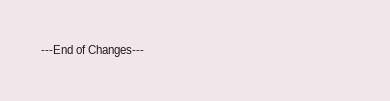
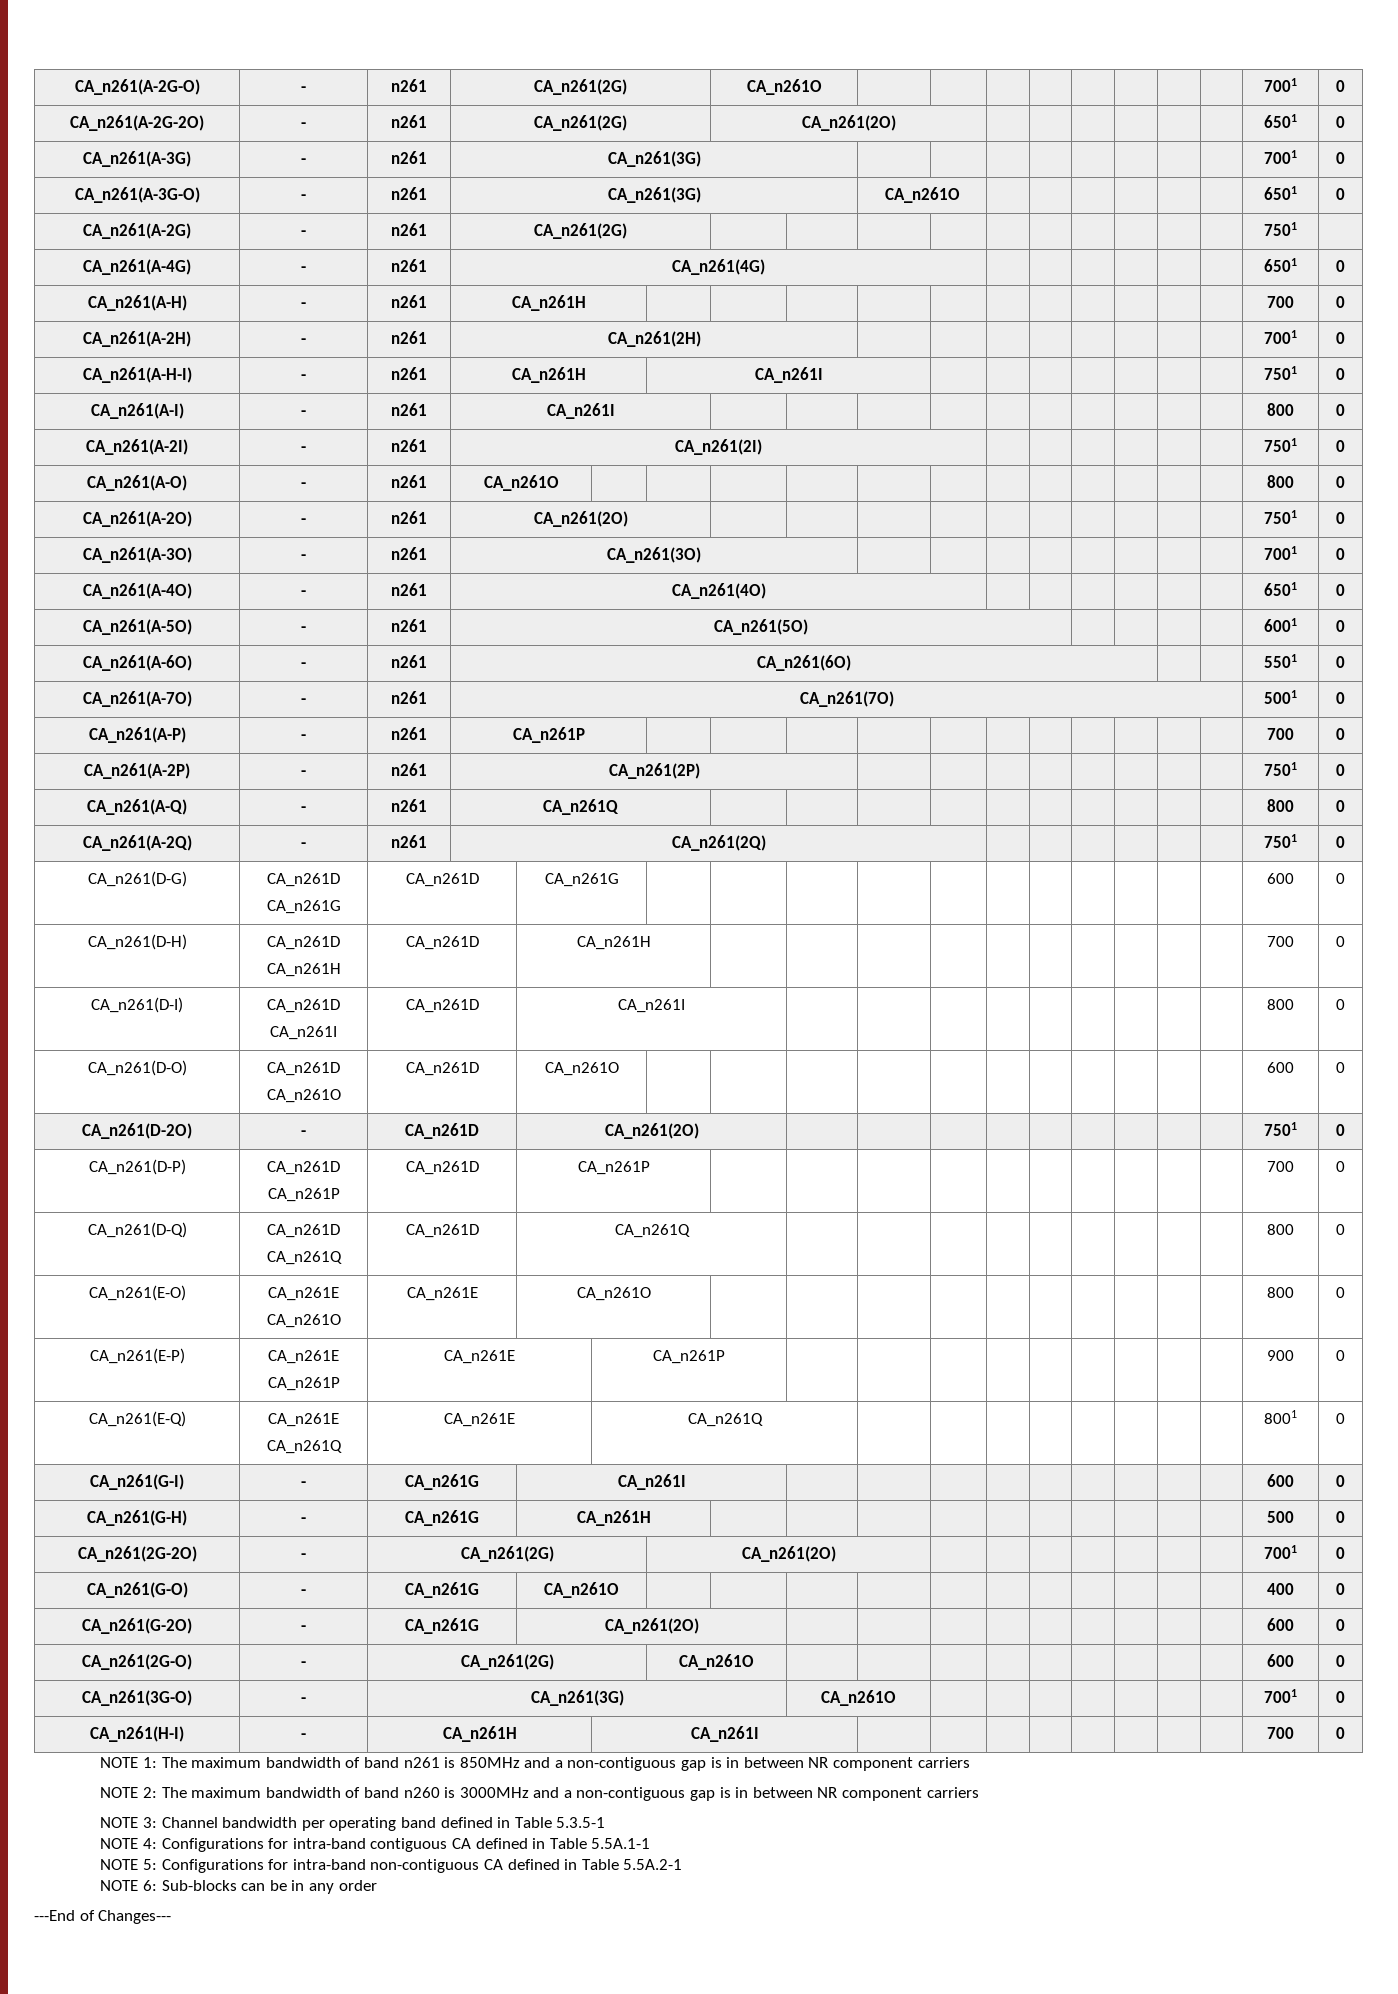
(41, 49) none -> [74,79,200,95] [301,86,306,92] [391,79,427,92] [534,79,627,95] [746,79,822,95] [1264,78,1297,92] [1336,80,1345,92] [70,115,204,131] [301,122,306,128] [391,115,427,128] [534,115,627,131] [801,115,896,131] [1264,114,1297,128] [1336,116,1345,128] [83,151,191,167] [301,158,306,164] [391,151,427,164] [607,151,701,167] [1264,150,1297,164] [1336,152,1345,164] [74,187,200,203] [301,194,306,200] [391,187,427,200] [607,187,701,203] [884,187,960,203] [1264,186,1297,200] [1336,188,1345,200] [83,223,191,239] [301,230,306,236] [391,223,427,236] [534,223,627,239] [1264,222,1297,236] [83,259,191,275] [301,266,306,272] [391,259,427,272] [672,259,765,275] [1264,258,1297,272] [1336,260,1345,272] [87,295,187,311] [301,302,306,308] [391,295,427,308] [511,295,586,311] [1267,296,1294,308] [1336,296,1345,308] [83,331,191,347] [301,338,306,344] [391,331,427,344] [607,331,701,347] [1264,330,1297,344] [1336,332,1345,344] [82,367,192,383] [301,374,306,380] [391,367,427,380] [511,367,586,383] [754,367,823,383] [1264,366,1297,380] [1336,368,1345,380] [90,403,184,419] [301,410,306,416] [391,403,427,416] [546,403,615,419] [1267,403,1294,416] [1336,404,1345,416] [86,439,188,455] [301,446,306,452] [391,439,427,452] [675,439,762,455] [1264,438,1297,452] [1336,440,1345,452] [87,475,187,491] [301,482,306,488] [391,475,427,488] [483,475,559,491] [1267,475,1294,488] [1336,476,1345,488] [82,511,192,527] [301,518,306,524] [391,511,427,524] [533,511,628,527] [1264,510,1297,524] [1336,512,1345,524] [82,547,192,563] [301,554,306,560] [391,547,427,560] [607,547,701,563] [1264,546,1297,560] [1336,548,1345,560] [82,583,192,599] [301,590,306,596] [391,583,427,596] [671,583,766,599] [1264,582,1297,596] [1336,584,1345,596] [82,619,192,635] [301,626,306,632] [391,619,427,632] [714,619,808,635] [1264,618,1297,632] [1336,620,1345,632] [82,655,192,671] [301,662,306,668] [391,655,427,668] [757,655,851,671] [1264,654,1297,668] [1336,656,1345,668] [82,691,192,707] [301,698,306,704] [391,691,427,704] [799,691,894,707] [1264,690,1297,704] [1336,692,1345,704] [88,727,186,743] [301,734,306,740] [391,727,427,740] [512,727,585,743] [1267,728,1294,740] [1336,728,1345,740] [84,763,190,779] [301,770,306,776] [391,763,427,776] [608,763,700,779] [1264,762,1297,776] [1336,764,1345,776] [87,799,187,815] [301,806,306,812] [391,799,427,812] [543,799,619,815] [1267,799,1294,812] [1336,800,1345,812] [82,835,192,851] [301,842,306,848] [391,835,427,848] [671,835,766,851] [1264,834,1297,848] [1336,836,1345,848] [87,871,187,887] [267,873,340,887] [266,900,341,914] [405,873,479,887] [544,873,619,887] [1267,873,1294,884] [1336,873,1345,884] [87,934,187,950] [267,936,340,950] [266,963,341,977] [405,936,479,950] [576,936,651,950] [1267,936,1294,947] [1336,936,1345,947] [91,997,183,1013] [267,999,340,1013] [270,1026,337,1040] [405,999,479,1013] [618,999,685,1013] [1267,999,1294,1010] [1336,999,1345,1010] [87,1060,187,1076] [267,1062,340,1076] [266,1089,341,1103] [405,1062,479,1076] [544,1062,619,1076] [1267,1062,1294,1073] [1336,1062,1345,1073] [82,1123,192,1139] [301,1130,306,1136] [405,1123,479,1139] [604,1123,699,1139] [1264,1122,1297,1136] [1336,1124,1345,1136] [88,1159,186,1175] [267,1161,340,1175] [267,1188,340,1202] [405,1161,479,1175] [577,1161,650,1175] [1267,1161,1294,1172] [1336,1161,1345,1172] [87,1222,187,1238] [267,1224,340,1238] [266,1251,342,1265] [405,1224,479,1238] [614,1224,690,1238] [1267,1224,1294,1235] [1336,1224,1345,1235] [88,1285,186,1301] [268,1287,339,1301] [266,1314,341,1328] [406,1287,478,1301] [576,1287,651,1301] [1267,1287,1294,1298] [1336,1287,1345,1298] [89,1348,185,1364] [268,1350,339,1364] [267,1377,340,1391] [444,1350,515,1364] [653,1350,725,1364] [1267,1350,1294,1361] [1336,1350,1345,1361] [88,1411,186,1427] [268,1413,339,1427] [266,1440,342,1454] [444,1413,515,1427] [687,1413,763,1427] [1264,1410,1297,1424] [1336,1413,1345,1424] [90,1474,184,1490] [301,1481,306,1487] [405,1474,479,1490] [617,1474,686,1490] [1267,1474,1294,1487] [1336,1475,1345,1487] [87,1510,187,1526] [301,1517,306,1523] [405,1510,479,1526] [576,1510,651,1526] [1267,1511,1294,1523] [1336,1511,1345,1523] [77,1546,197,1562] [301,1553,306,1559] [460,1546,554,1562] [741,1546,836,1562] [1264,1545,1297,1559] [1336,1547,1345,1559] [86,1582,188,1598] [301,1589,306,1595] [405,1582,479,1598] [544,1582,619,1598] [1267,1583,1294,1595] [1336,1583,1345,1595] [82,1618,192,1634] [301,1625,306,1631] [405,1618,479,1634] [604,1618,699,1634] [1267,1618,1294,1631] [1336,1619,1345,1631] [82,1654,192,1670] [301,1661,306,1667] [460,1654,554,1670] [679,1654,754,1670] [1267,1654,1294,1667] [1336,1655,1345,1667] [82,1690,192,1706] [301,1697,306,1703] [530,1690,624,1706] [821,1690,896,1706] [1264,1689,1297,1703] [1336,1691,1345,1703] [90,1726,184,1742] [301,1733,306,1739] [442,1726,517,1742] [690,1726,759,1742] [1267,1727,1294,1739] [1336,1727,1345,1739] [100,1757,970,1771] [100,1787,979,1801] [100,1817,606,1831] [100,1838,651,1852] [100,1859,683,1873] [100,1880,377,1894] CA_n261(A-2G-O) | - | n261 | CA_n261(2G) | CA_n261O | | | | | | | | | 7001 | 0 // CA_n261(A-2G-2O) | - | n261 | CA_n261(2G) | CA_n261(2O) | | | | | | | 6501 | 0 // CA_n261(A-3G) | - | n261 | CA_n261(3G) | | | | | | | | | 7001 | 0 // CA_n261(A-3G-O) | - | n261 | CA_n261(3G) | CA_n261O | | | | | | | 6501 | 0 // CA_n261(A-2G) | - | n261 | CA_n261(2G) | | | | | | | | | | | 7501 | // CA_n261(A-4G) | - | n261 | CA_n261(4G) | | | | | | | 6501 | 0 // CA_n261(A-H) | - | n261 | CA_n261H | | | | | | | | | | | | 700 | 0 // CA_n261(A-2H) | - | n261 | CA_n261(2H) | | | | | | | | | 7001 | 0 // CA_n261(A-H-I) | - | n261 | CA_n261H | CA_n261I | | | | | | | | 7501 | 0 // CA_n261(A-I) | - | n261 | CA_n261I | | | | | | | | | | | 800 | 0 // CA_n261(A-2I) | - | n261 | CA_n261(2I) | | | | | | | 7501 | 0 // CA_n261(A-O) | - | n261 | CA_n261O | | | | | | | | | | | | | 800 | 0 // CA_n261(A-2O) | - | n261 | CA_n261(2O) | | | | | | | | | | | 7501 | 0 // CA_n261(A-3O) | - | n261 | CA_n261(3O) | | | | | | | | | 7001 | 0 // CA_n261(A-4O) | - | n261 | CA_n261(4O) | | | | | | | 6501 | 0 // CA_n261(A-5O) | - | n261 | CA_n261(5O) | | | | | 6001 | 0 // CA_n261(A-6O) | - | n261 | CA_n261(6O) | | | 5501 | 0 // CA_n261(A-7O) | - | n261 | CA_n261(7O) | 5001 | 0 // CA_n261(A-P) | - | n261 | CA_n261P | | | | | | | | | | | | 700 | 0 // CA_n261(A-2P) | - | n261 | CA_n261(2P) | | | | | | | | | 7501 | 0 // CA_n261(A-Q) | - | n261 | CA_n261Q | | | | | | | | | | | 800 | 0 // CA_n261(A-2Q) | - | n261 | CA_n261(2Q) | | | | | | | 7501 | 0 // CA_n261(D-G) | CA_n261D // CA_n261G | CA_n261D | CA_n261G | | | | | | | | | | | | 600 | 0 // CA_n261(D-H) | CA_n261D // CA_n261H | CA_n261D | CA_n261H | | | | | | | | | | | 700 | 0 // CA_n261(D-I) | CA_n261D // CA_n261I | CA_n261D | CA_n261I | | | | | | | | | | 800 | 0 // CA_n261(D-O) | CA_n261D // CA_n261O | CA_n261D | CA_n261O | | | | | | | | | | | | 600 | 0 // CA_n261(D-2O) | - | CA_n261D | CA_n261(2O) | | | | | | | | | | 7501 | 0 // CA_n261(D-P) | CA_n261D // CA_n261P | CA_n261D | CA_n261P | | | | | | | | | | | 700 | 0 // CA_n261(D-Q) | CA_n261D // CA_n261Q | CA_n261D | CA_n261Q | | | | | | | | | | 800 | 0 // CA_n261(E-O) | CA_n261E // CA_n261O | CA_n261E | CA_n261O | | | | | | | | | | | 800 | 0 // CA_n261(E-P) | CA_n261E // CA_n261P | CA_n261E | CA_n261P | | | | | | | | | | 900 | 0 // CA_n261(E-Q) | CA_n261E // CA_n261Q | CA_n261E | CA_n261Q | | | | | | | | | 8001 | 0 // CA_n261(G-I) | - | CA_n261G | CA_n261I | | | | | | | | | | 600 | 0 // CA_n261(G-H) | - | CA_n261G | CA_n261H | | | | | | | | | | | 500 | 0 // CA_n261(2G-2O) | - | CA_n261(2G) | CA_n261(2O) | | | | | | | | 7001 | 0 // CA_n261(G-O) | - | CA_n261G | CA_n261O | | | | | | | | | | | | 400 | 0 // CA_n261(G-2O) | - | CA_n261G | CA_n261(2O) | | | | | | | | | | 600 | 0 // CA_n261(2G-O) | - | CA_n261(2G) | CA_n261O | | | | | | | | | | 600 | 0 // CA_n261(3G-O) | - | CA_n261(3G) | CA_n261O | | | | | | | | 7001 | 0 // CA_n261(H-I) | - | CA_n261H | CA_n261I | | | | | | | | | 700 | 0 // NOTE 1: The maximum bandwidth of band n261 is 850MHz and a non-contiguous gap is in between NR component carriers // NOTE 2: The maximum bandwidth of band n260 is 3000MHz and a non-contiguous gap is in between NR component carriers // NOTE 3: Channel bandwidth per operating band defined in Table 5.3.5-1 // NOTE 4: Configurations for intra-band contiguous CA defined in Table 5.5A.1-1 // NOTE 5: Configurations for intra-band non-contiguous CA defined in Table 5.5A.2-1 // NOTE 6: Sub-blocks can be in any order //

